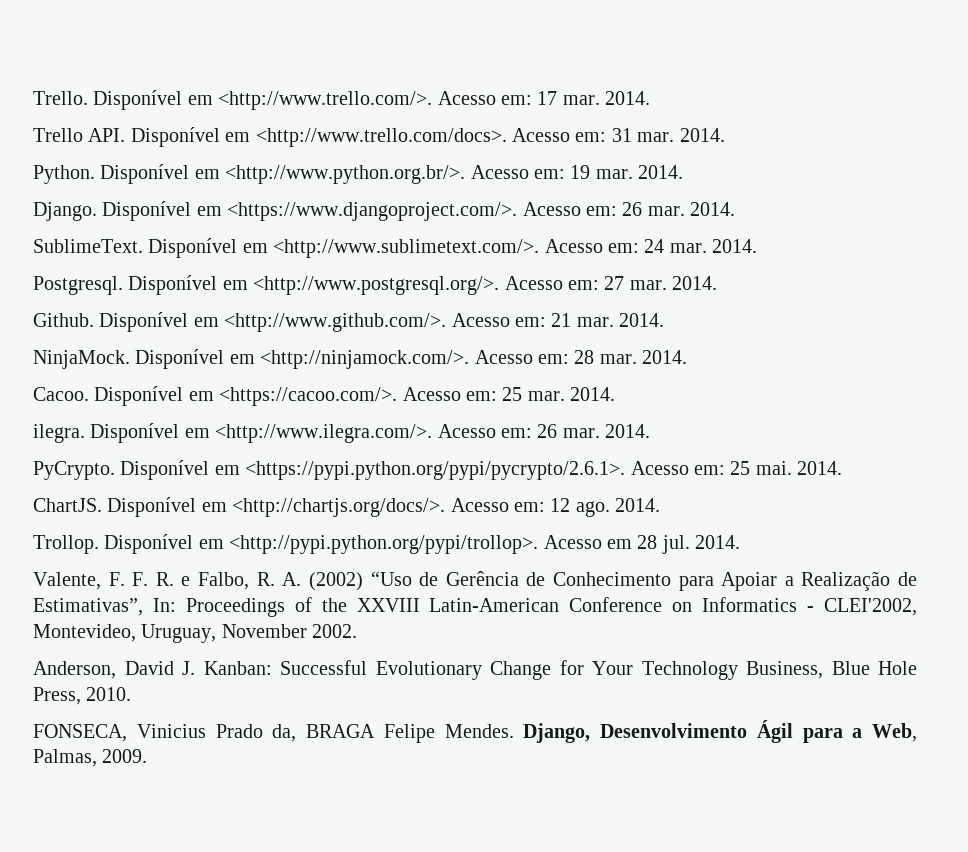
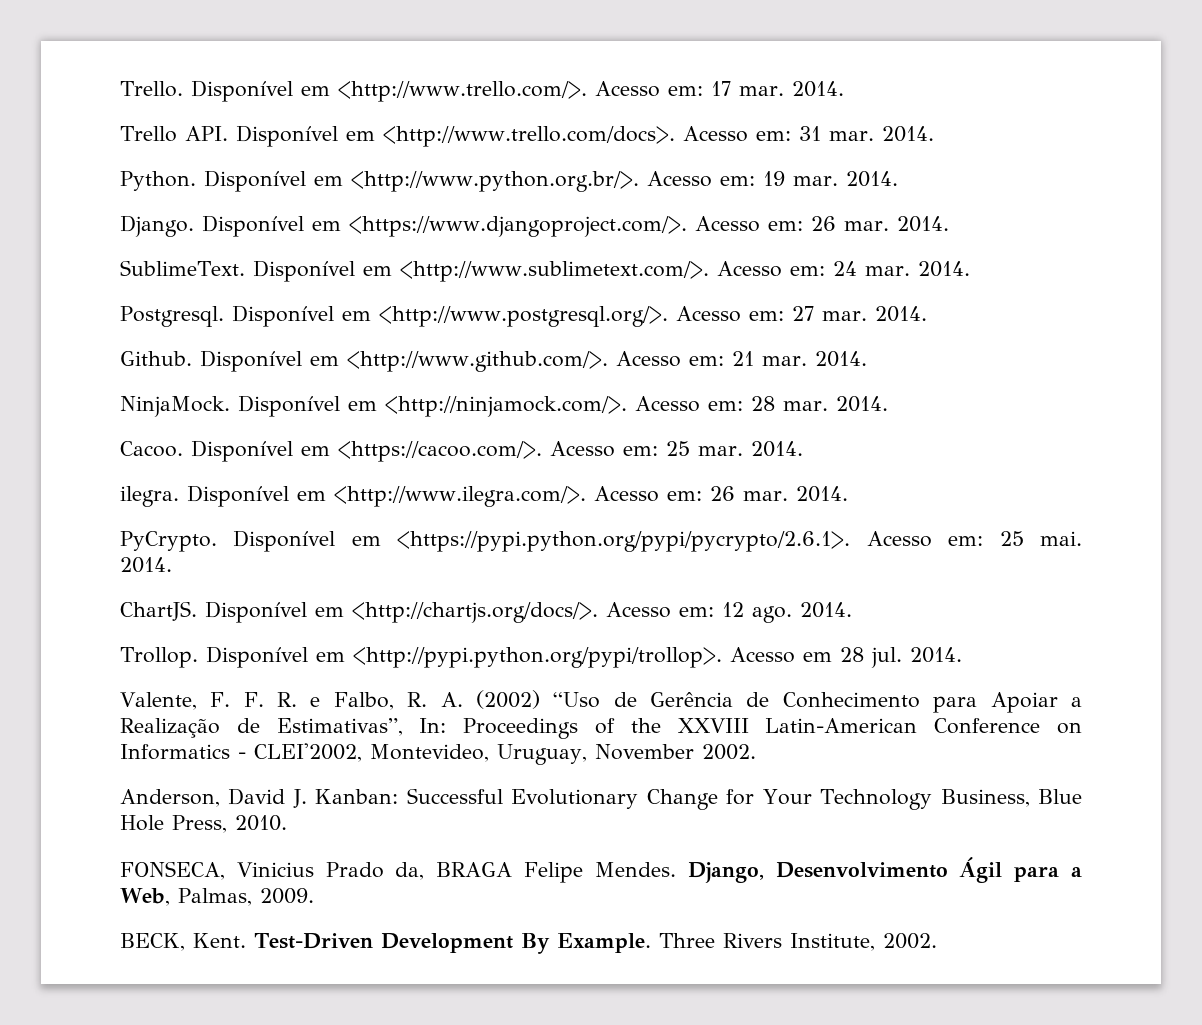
(148, 756) none -> [120,933,937,954] // BECK, Kent. Test-Driven Development By Example. Three Rivers Institute, 2002.

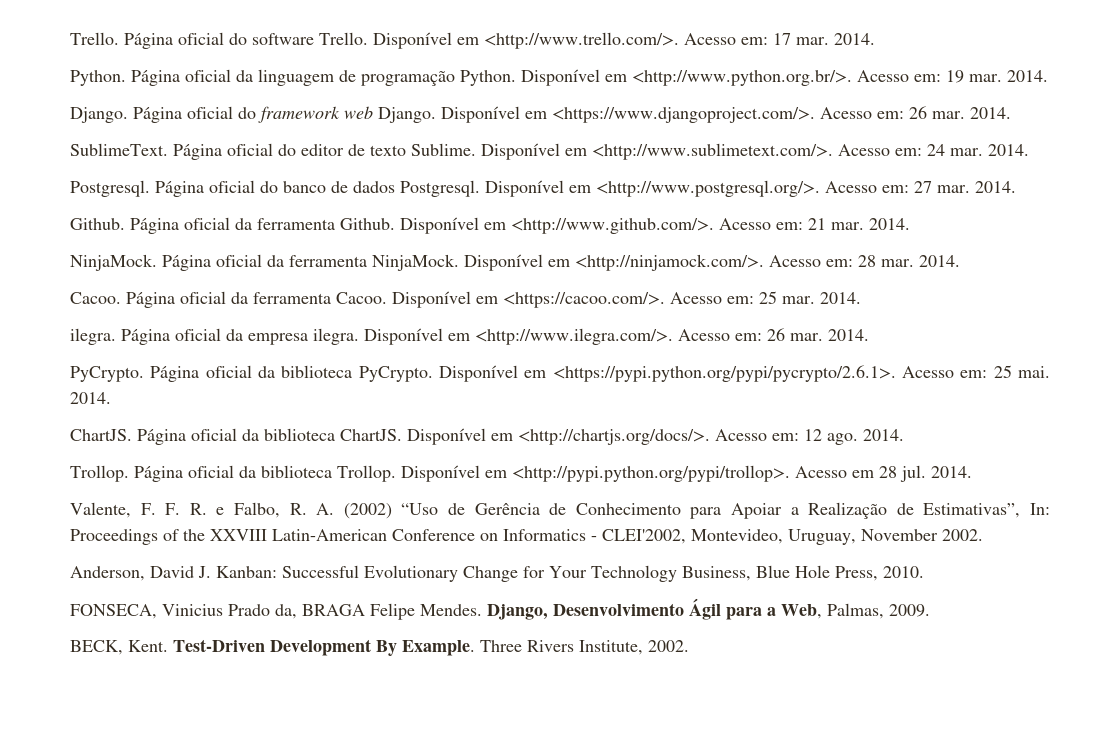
[120,81,183,97] Trello. -> [70,32,368,49] Trello. Página oficial do software Trello.
[120,125,934,147] Trello API. Disponível em <http://www.trello.com/docs>. Acesso em: 31 mar. 2014. // -> [70,69,455,86] Python. Página oficial da linguagem de programação
(194, 226) none -> [133,106,436,123] Página oficial do framework web Django.
(245, 268) none -> [173,143,476,160] Página oficial do editor de texto Sublime.
(224, 316) none -> [155,180,480,197] Página oficial do banco de dados Postgresql.
(192, 358) none -> [130,217,395,234] Página oficial da ferramenta Github.
(230, 406) none -> [162,254,459,271] Página oficial da ferramenta NinjaMock.
(183, 449) none -> [126,291,387,308] Página oficial da ferramenta Cacoo.
(179, 496) none -> [121,328,359,345] Página oficial da empresa ilegra.
(217, 541) none -> [150,365,433,382] Página oficial da biblioteca PyCrypto.
(197, 611) none -> [137,428,402,445] Página oficial da biblioteca ChartJS.
(198, 657) none -> [134,465,396,482] Página oficial da biblioteca Trollop.

